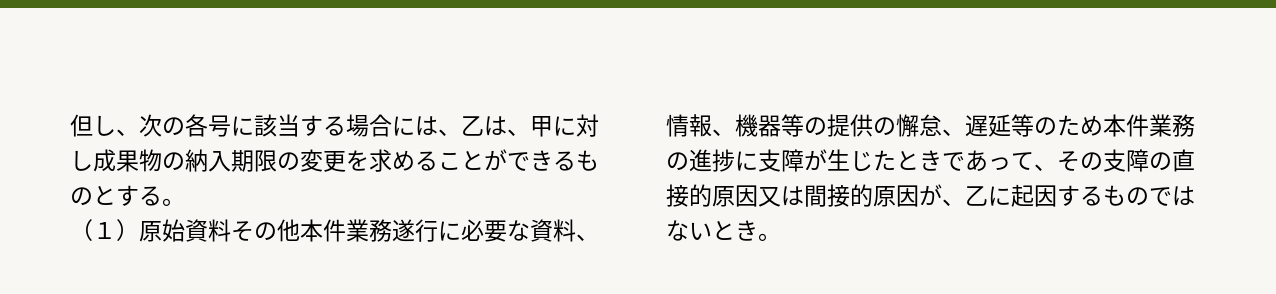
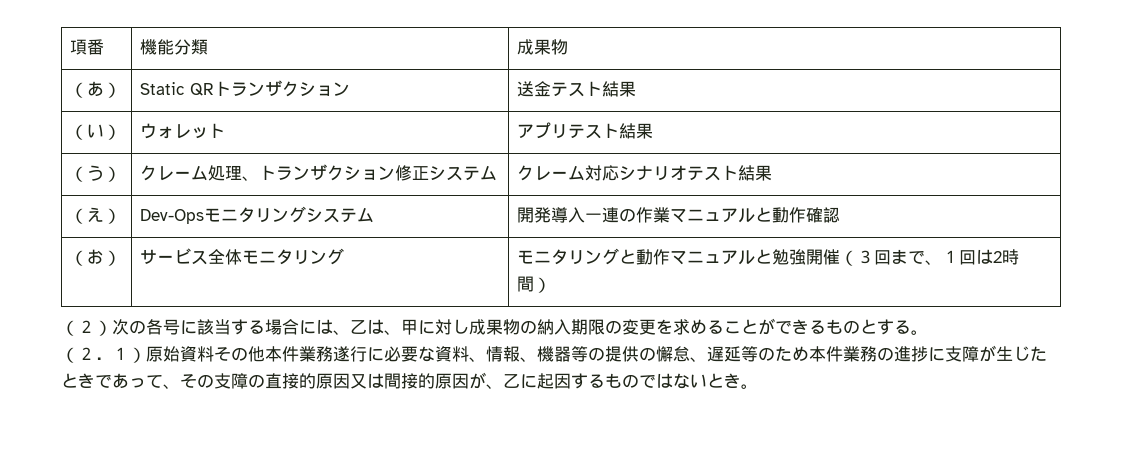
[70,114,139,137] 但し、 -> [70,39,105,55] [140,39,209,55] [517,39,569,55] [70,81,122,98] [140,80,351,97] [517,81,637,97] [70,124,122,140] [140,123,226,139] [517,122,654,139] [70,165,122,182] [140,164,498,181] [517,165,773,181] [70,207,122,224] [140,206,375,224] [517,207,841,223] [70,249,122,266] [140,248,345,265] [517,248,1020,266] [517,276,552,293] [61,320,112,336] 項番 | 機能分類 | 成果物 // （あ） | Static QRトランザクション | 送金テスト結果 // （い） | ウォレット | アプリテスト結果 // （う） | クレーム処理、トランザクション修正システム | クレーム対応シナリオテスト結果 // （え） | Dev-Opsモニタリングシステム | 開発導入一連の作業マニュアルと動作確認 // （お） | サービス全体モニタリング | モニタリングと動作マニュアルと勉強開催（３回まで、１回は2時間） // （２）
(93, 230) none -> [78,347,112,360] ２．

